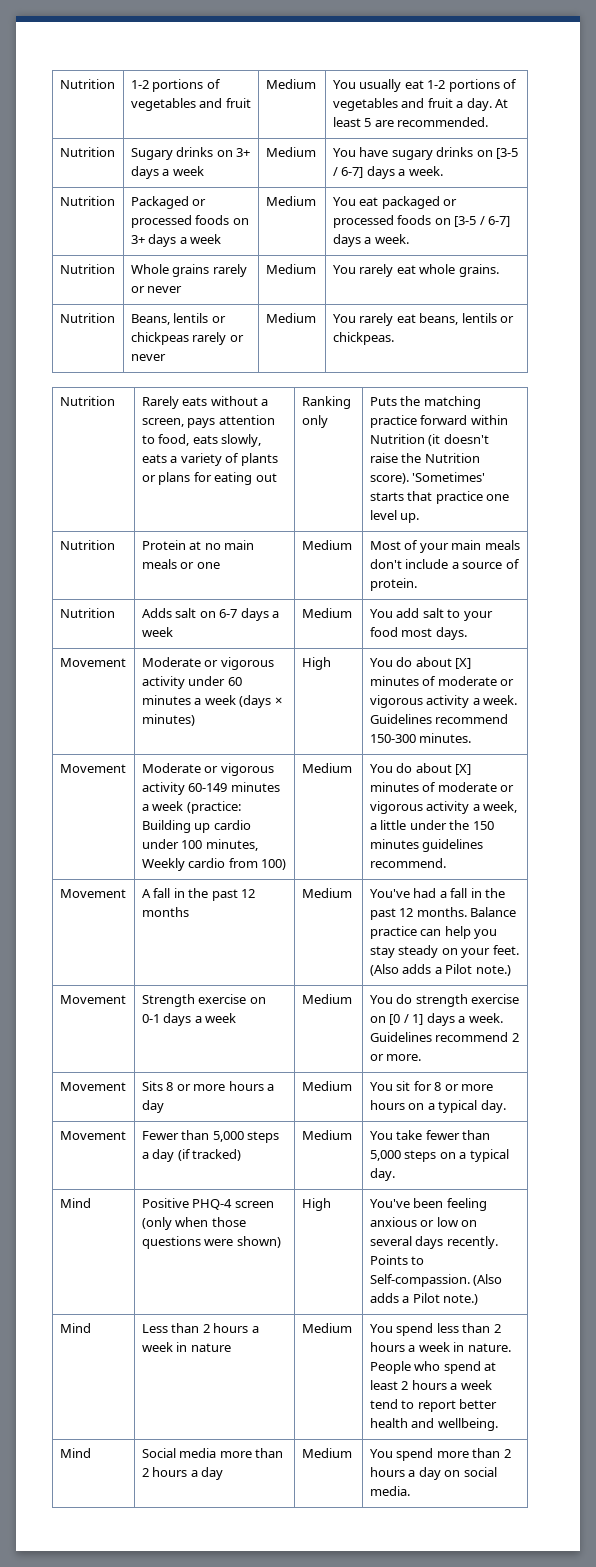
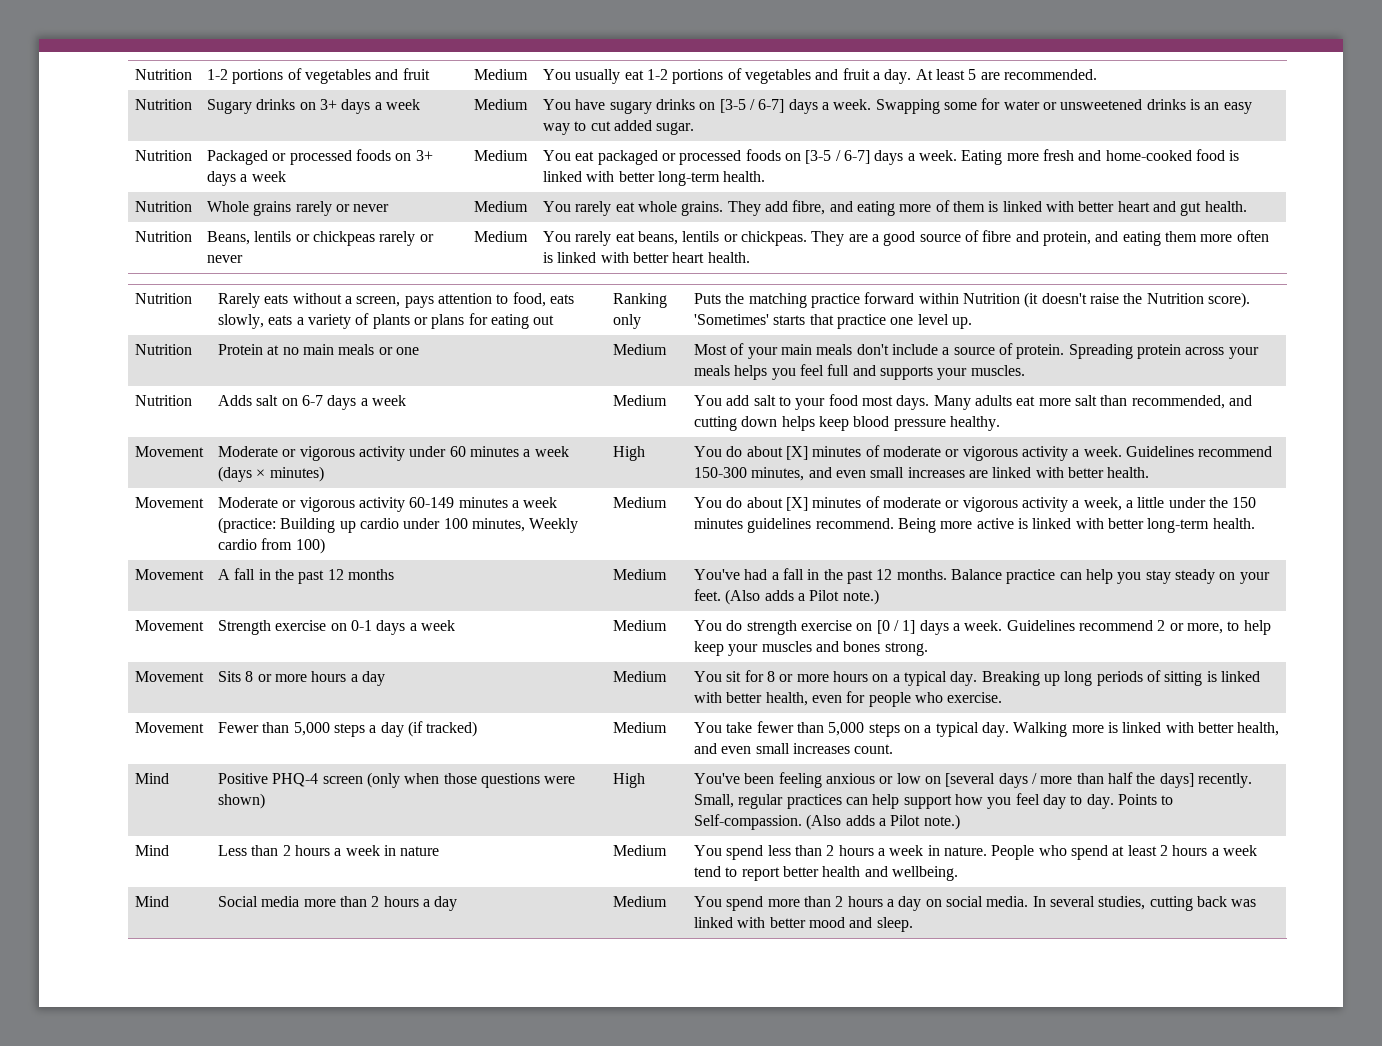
(443, 171) none -> [875,98,1252,114] [543,120,695,135] Swapping some for water or unsweetened drinks is an easy way to cut added sugar.
(409, 239) none -> [961,149,1240,165] [543,171,766,186] Eating more fresh and home-cooked food is linked with better long-term health.
(499, 270) none -> [727,200,1247,216] They add fibre, and eating more of them is linked with better heart and gut health.
(394, 338) none -> [811,230,1269,246] [543,252,750,263] They are a good source of fibre and protein, and eating them more often is linked with better heart health.
(417, 584) none -> [1068,344,1259,359] [694,364,1025,380] Spreading protein across your meals helps you feel full and supports your muscles.
(467, 633) none -> [933,395,1252,410] [694,416,1001,431] Many adults eat more salt than recommended, and cutting down helps keep blood pressure healthy.
[419,733,472,743] minutes. -> [751,467,1150,481] minutes, and even small increases are linked with better health.
(446, 863) none -> [898,518,1255,533] Being more active is linked with better long-term health.
[386,1054,422,1061] more. -> [1186,620,1271,635] [694,641,928,656] more, to help keep your muscles and bones strong.
(506, 1106) none -> [981,670,1260,686] [694,691,1003,707] Breaking up long periods of sitting is linked with better health, even for people who exercise.
(395, 1174) none -> [1013,722,1280,737] [694,743,894,754] Walking more is linked with better health, and even small increases count.
[369,1236,498,1249] several days recently. -> [945,772,1252,788] [694,793,1114,809] [several days / more than half the days] recently. Small, regular practices can help support how you feel day to day.
(410, 1491) none -> [1032,896,1257,911] [694,917,913,932] In several studies, cutting back was linked with better mood and sleep.

